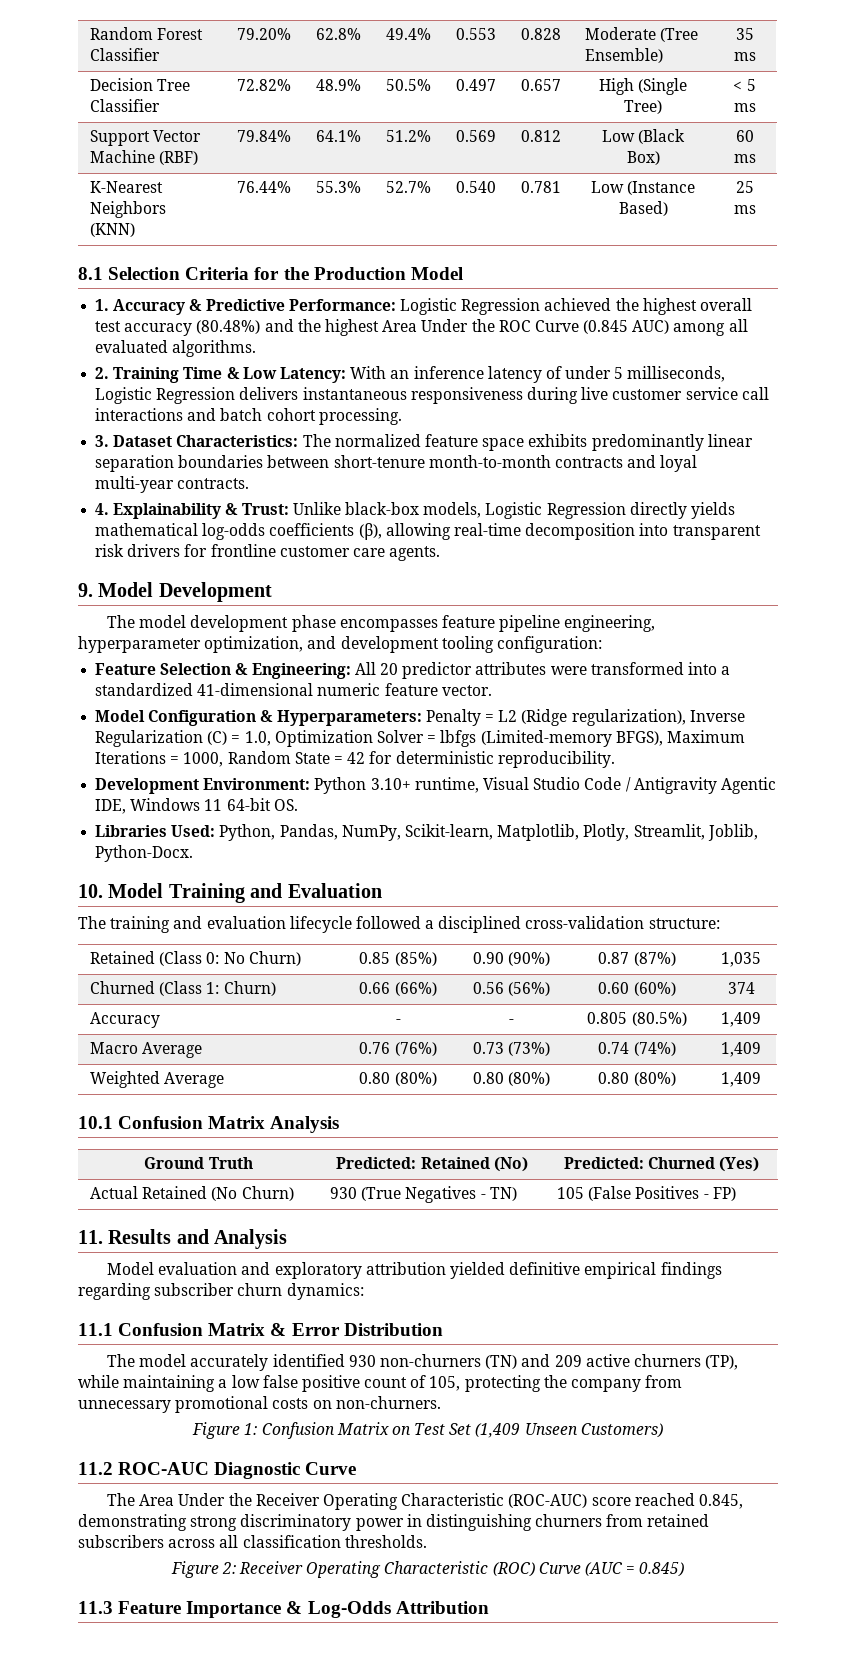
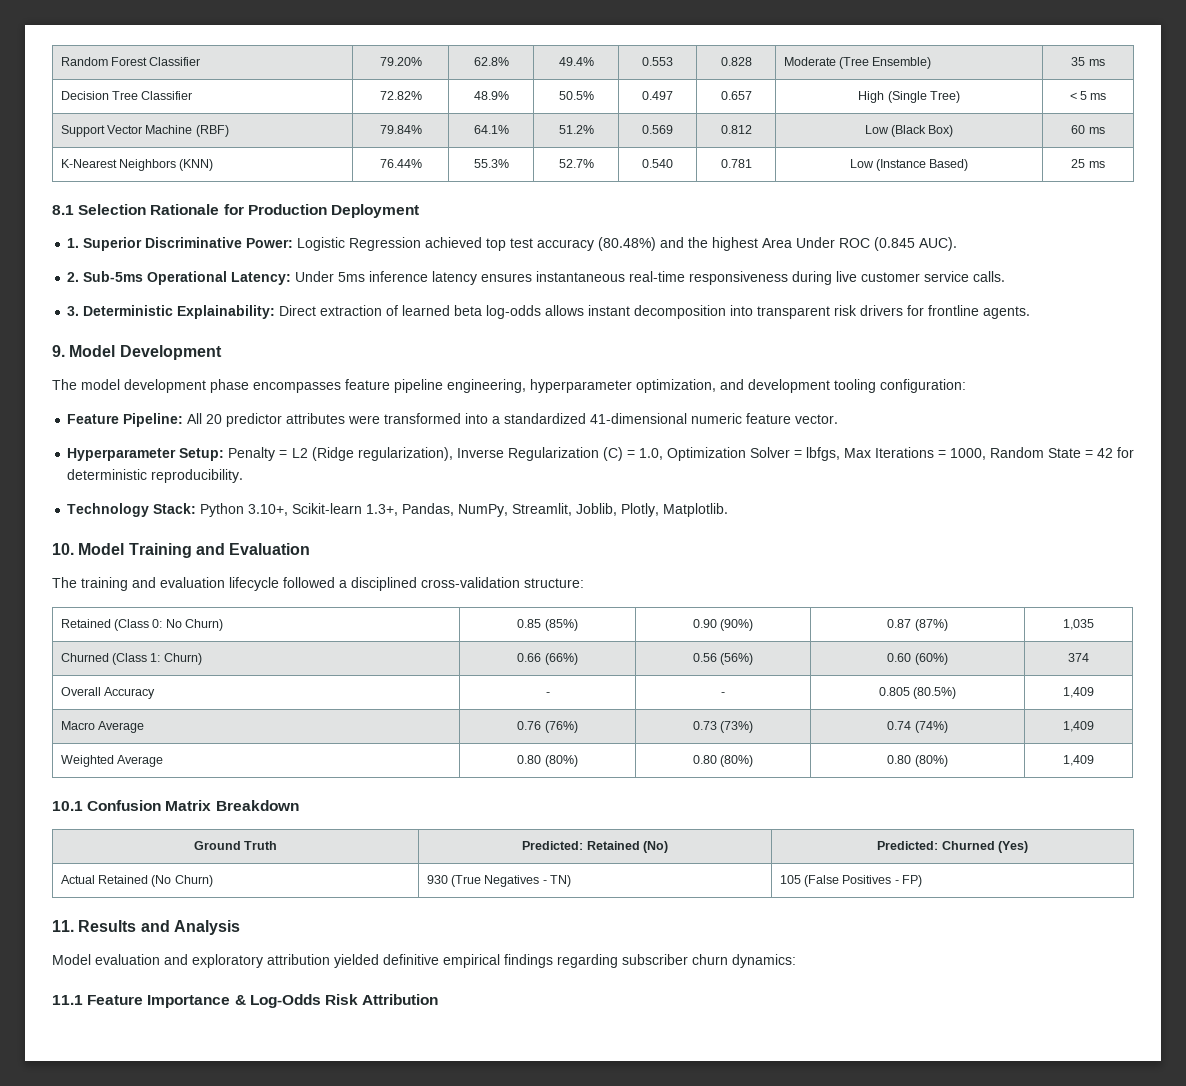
[185,267,463,280] [95,298,752,315] Criteria for the Production Model // 1. Accuracy & Predictive Performance: Logistic Regression achieved the highest overall -> [150,204,419,218] [67,237,507,251] Rationale for Production Deployment // 1. Superior Discriminative Power: Logistic Regression achieved top
[471,319,748,336] [95,340,257,357] [95,366,726,383] [95,387,407,404] the ROC Curve (0.845 AUC) among all evaluated algorithms. // 2. Training Time & Low Latency: With an inference latency of under 5 milliseconds, Logistic Regression delivers instantaneous -> [839,237,958,251] [67,271,686,285] ROC (0.845 AUC). // 2. Sub-5ms Operational Latency: Under 5ms inference latency ensures instantaneous real-time
[741,387,769,400] [95,408,402,425] [95,434,753,451] [95,455,698,472] [95,476,250,493] [95,502,735,519] [95,523,521,540] call interactions and batch cohort processing. // 3. Dataset Characteristics: The normalized feature space exhibits predominantly linear separation boundaries between short-tenure month-to-month contracts and loyal multi-year contracts. // 4. Explainability & Trust: Unlike black-box models, Logistic Regression directly yields mathematical log-odds coefficients (β), allowing real-time -> [973,271,1006,282] [67,305,631,319] calls. // 3. Deterministic Explainability: Direct extraction of learned beta log-odds allows instant
[279,546,385,557] customer care -> (980, 310) none
[160,663,351,679] Selection & Engineering: -> [123,413,184,427] Pipeline:
[95,710,422,726] Model Configuration & Hyperparameters: -> [67,448,225,461] Hyperparameter Setup:
[440,730,745,747] lbfgs (Limited-memory BFGS), Maximum -> [805,447,871,461] lbfgs, Max
[95,777,776,794] [95,798,298,814] [95,824,758,841] [95,845,194,862] Development Environment: Python 3.10+ runtime, Visual Studio Code / Antigravity Agentic IDE, Windows 11 64-bit OS. // Libraries Used: Python, Pandas, NumPy, Scikit-learn, Matplotlib, Plotly, Streamlit, Joblib, Python-Docx. -> [67,503,729,517] Technology Stack: Python 3.10+, Scikit-learn 1.3+, Pandas, NumPy, Streamlit, Joblib, Plotly, Matplotlib.
(755, 988) none -> [60,687,101,696] Overall
[270,1116,340,1133] Analysis -> [215,800,299,811] Breakdown
[118,1323,443,1336] [107,1354,739,1371] [78,1375,683,1392] [78,1396,441,1413] [192,1422,663,1439] [78,1462,357,1479] [107,1493,743,1510] [78,1514,710,1531] [78,1535,427,1548] [170,1561,685,1578] [78,1601,113,1614] Confusion Matrix & Error Distribution // The model accurately identified 930 non-churners (TN) and 209 active churners (TP), while maintaining a low false positive count of 105, protecting the company from unnecessary promotional costs on non-churners. // Figure 1: Confusion Matrix on Test Set (1,409 Unseen Customers) // 11.2 ROC-AUC Diagnostic Curve // The Area Under the Receiver Operating Characteristic (ROC-AUC) score reached 0.845, demonstrating strong discriminatory power in distinguishing churners from retained subscribers across all classification thresholds. // Figure 2: Receiver Operating Characteristic (ROC) Curve (AUC = 0.845) // 11.3 -> (83, 1000) none
(391, 1609) none -> [324,994,358,1005] Risk

